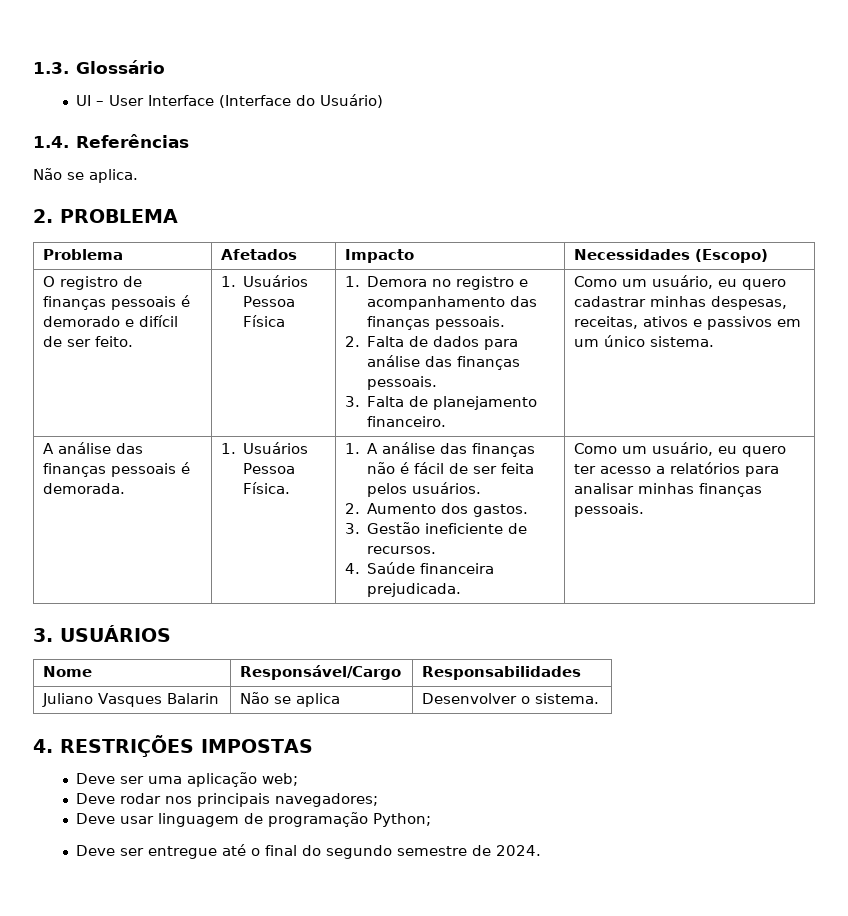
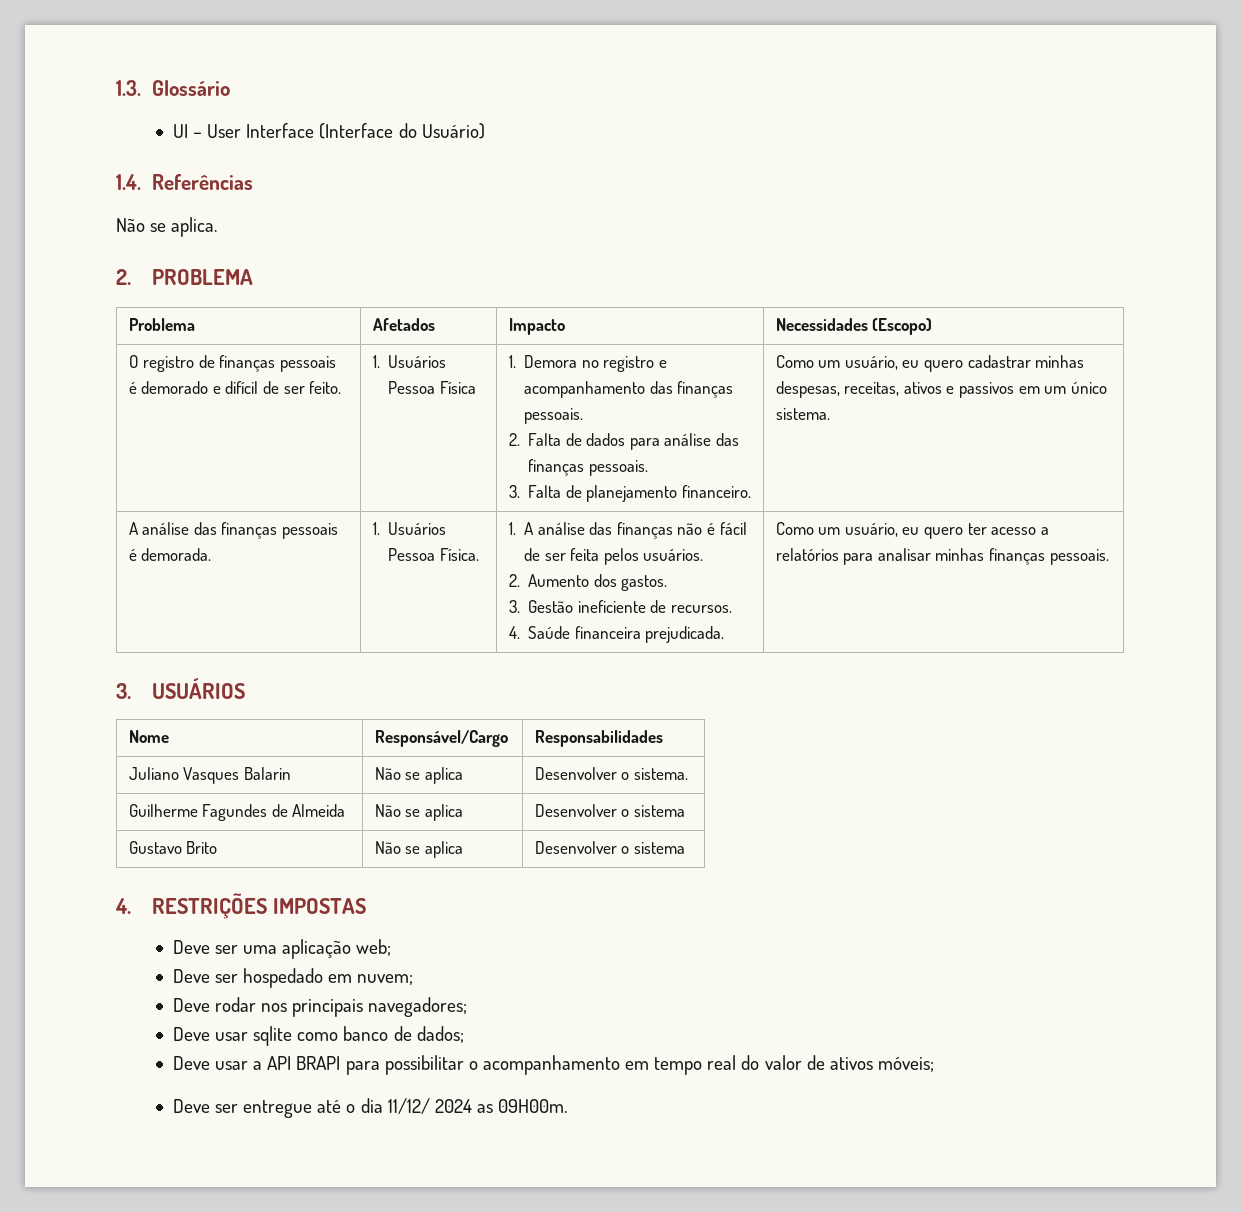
(600, 698) none -> [128,804,346,821] [374,804,463,821] [534,804,685,817] [128,841,218,854] [374,841,463,858] [534,841,685,854] // Guilherme Fagundes de Almeida | Não se aplica | Desenvolver o sistema // Gustavo Brito | Não se aplica | Desenvolver o sistema
(299, 779) none -> [172,968,414,988] // Deve ser hospedado em nuvem;
[158,812,432,827] linguagem de programação Python; -> [253,1026,464,1046] [172,1055,935,1075] sqlite como banco de dados; // Deve usar a API BRAPI para possibilitar o acompanhamento em tempo real do valor de ativos móveis;
[265,845,542,859] final do segundo semestre de 2024. -> [360,1098,568,1114] dia 11/12/ 2024 as 09H00m.

